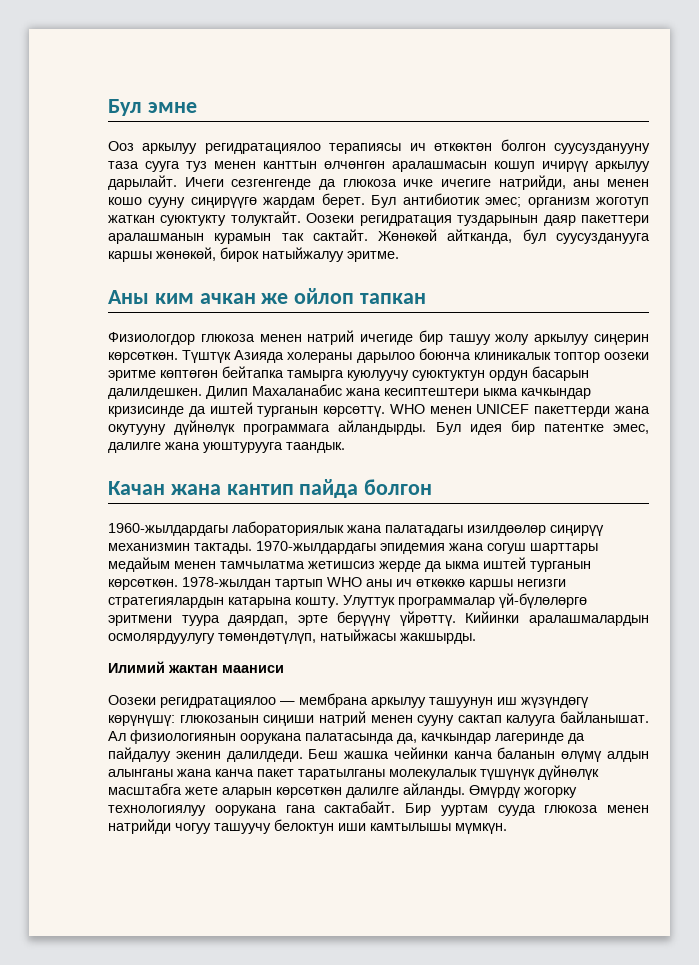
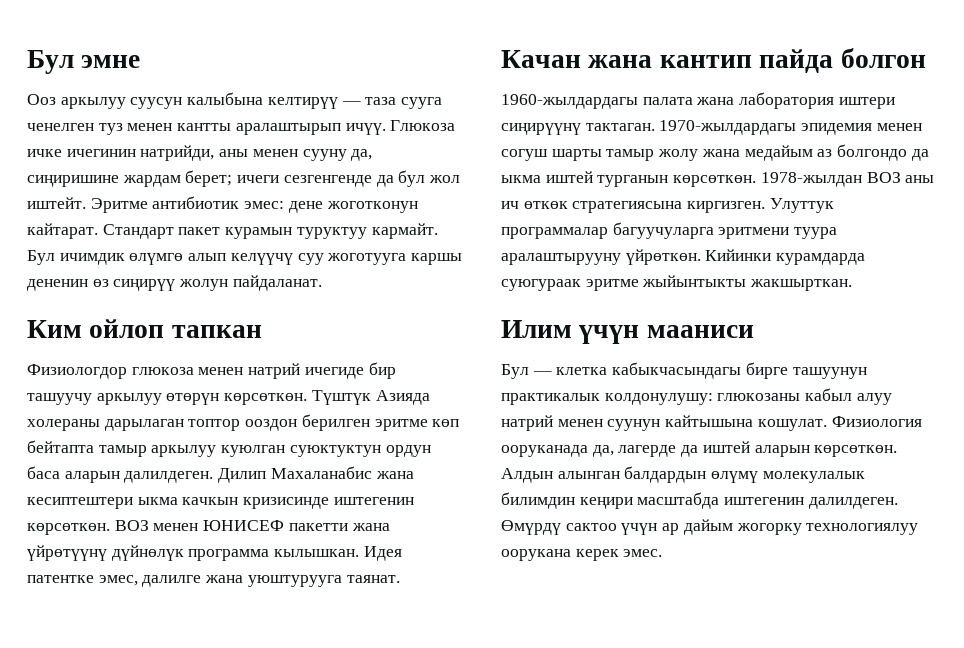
[204,139,650,154] регидратациялоо терапиясы ич өткөктөн болгон суусузданууну -> [130,92,361,109] суусун калыбына келтирүү —
(180, 166) none -> [27,123,94,131] ченелген
[263,161,650,172] [108,175,649,190] [108,193,650,208] [108,211,649,226] [108,229,650,244] [108,247,399,262] [108,290,289,304] канттын өлчөнгөн аралашмасын кошуп ичирүү аркылуу дарылайт. Ичеги сезгенгенде да глюкоза ичке ичегиге натрийди, аны менен кошо сууну сиңирүүгө жардам берет. Бул антибиотик эмес; организм жоготуп жаткан суюктукту толуктайт. Оозеки регидратация туздарынын даяр пакеттери аралашманын курамын так сактайт. Жөнөкөй айтканда, бул суусузданууга каршы жөнөкөй, бирок натыйжалуу эритме. // Аны ким ачкан же -> [177,120,456,135] [27,145,373,161] [27,170,461,187] [27,196,418,213] [27,223,438,239] [27,250,463,265] [27,275,322,291] [27,320,82,338] кантты аралаштырып ичүү. Глюкоза ичке ичегинин натрийди, аны менен сууну да, сиңиришине жардам берет; ичеги сезгенгенде да бул жол иштейт. Эритме антибиотик эмес: дене жоготконун кайтарат. Стандарт пакет курамын туруктуу кармайт. Бул ичимдик өлүмгө алып келүүчү суу жоготууга каршы дененин өз сиңирүү жолун пайдаланат. // Ким
[448,334,649,345] [108,348,649,363] [108,366,589,381] [108,388,202,399] ташуу жолу аркылуу сиңерин көрсөткөн. Түштүк Азияда холераны дарылоо боюнча клиникалык топтор оозеки эритме көптөгөн бейтапка тамырга куюлуучу суюктуктун ордун басарын далилдешкен. -> [27,390,430,405] [27,414,460,431] [27,440,431,457] [27,466,214,483] ташуучу аркылуу өтөрүн көрсөткөн. Түштүк Азияда холераны дарылаган топтор ооздон берилген эритме көп бейтапта тамыр аркылуу куюлган суюктуктун ордун баса аларын далилдеген.
[521,388,591,399] [108,402,650,417] [108,420,535,435] качкындар кризисинде да иштей турганын көрсөттү. WHO менен UNICEF пакеттерди жана окутууну дүйнөлүк программага айландырды. Бул идея бир -> [182,497,414,509] [27,520,390,535] [27,545,402,561] качкын кризисинде иштегенин көрсөткөн. ВОЗ менен ЮНИСЕФ пакетти жана үйрөтүүнү дүйнөлүк программа кылышкан. Идея
[286,442,345,453] таандык. -> [346,575,400,583] таянат.
[232,521,604,536] [108,541,598,554] [108,557,421,572] лабораториялык жана палатадагы изилдөөлөр сиңирүү механизмин тактады. 1970-жылдардагы эпидемия жана согуш шарттары медайым менен тамчылатма жетишсиз жерде -> [642,92,895,109] [501,120,922,135] [501,144,908,161] палата жана лаборатория иштери сиңирүүнү тактаган. 1970-жылдардагы эпидемия менен согуш шарты тамыр жолу жана медайым аз болгондо
[275,577,566,590] [108,597,339,608] тартып WHO аны ич өткөккө каршы негизги стратегиялардын катарына кошту. -> [866,172,935,183] [501,201,766,213] ВОЗ аны ич өткөк стратегиясына киргизген.
[499,593,587,608] үй-бүлөлөргө -> [612,222,714,239] багуучуларга
[228,611,649,626] [108,629,476,644] [108,661,284,673] [108,693,589,708] [108,711,649,726] [108,730,585,744] [108,747,649,762] [108,765,599,780] [108,783,577,798] [108,801,649,816] [108,819,507,834] даярдап, эрте берүүнү үйрөттү. Кийинки аралашмалардын осмолярдуулугу төмөндөтүлүп, натыйжасы жакшырды. // Илимий жактан мааниси // Оозеки регидратациялоо — мембрана аркылуу ташуунун иш жүзүндөгү көрүнүшү: глюкозанын сиңиши натрий менен сууну сактап калууга байланышат. Ал физиологиянын оорукана палатасында да, качкындар лагеринде да пайдалуу экенин далилдеди. Беш жашка чейинки канча баланын өлүмү алдын алынганы жана канча пакет таратылганы молекулалык түшүнүк дүйнөлүк масштабга жете аларын көрсөткөн далилге айланды. Өмүрдү жогорку технологиялуу оорукана гана сактабайт. Бир ууртам сууда глюкоза менен натрийди чогуу ташуучу белоктун иши камтылышы мүмкүн. -> [501,249,866,265] [501,275,853,291] [501,320,754,344] [501,362,867,379] [501,388,892,405] [501,415,922,431] [501,441,898,457] [501,466,865,483] [501,492,898,509] [501,519,919,535] [501,549,663,561] аралаштырууну үйрөткөн. Кийинки курамдарда суюгураак эритме жыйынтыкты жакшырткан. // Илим үчүн мааниси // Бул — клетка кабыкчасындагы бирге ташуунун практикалык колдонулушу: глюкозаны кабыл алуу натрий менен суунун кайтышына кошулат. Физиология ооруканада да, лагерде да иштей аларын көрсөткөн. Алдын алынган балдардын өлүмү молекулалык билимдин кеңири масштабда иштегенин далилдеген. Өмүрдү сактоо үчүн ар дайым жогорку технологиялуу оорукана керек эмес.

